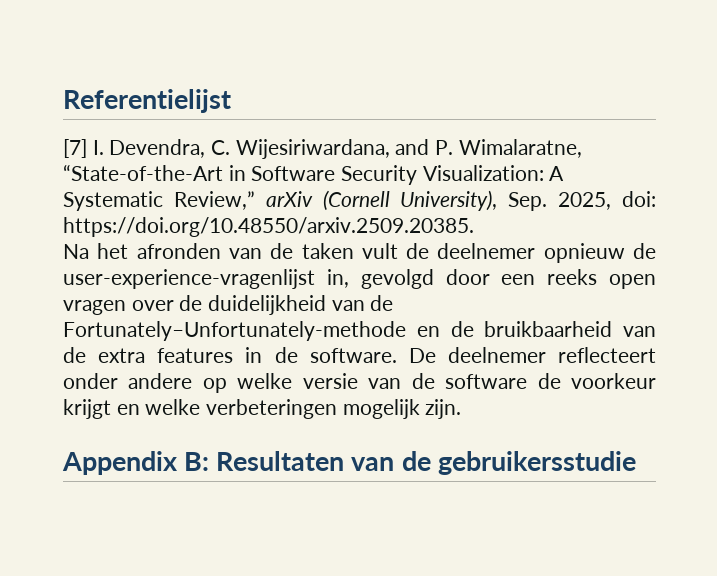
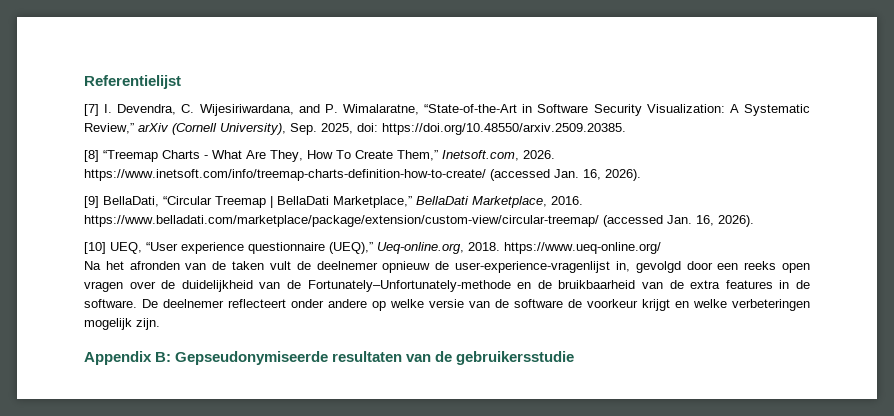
(474, 227) none -> [84,150,555,162] [84,169,641,181] [84,196,583,208] [84,215,754,227] [84,242,661,254] // [8] “Treemap Charts - What Are They, How To Create Them,” Inetsoft.com, 2026. https://www.inetsoft.com/info/treemap-charts-definition-how-to-create/ (accessed Jan. 16, 2026). // [9] BellaDati, “Circular Treemap | BellaDati Marketplace,” BellaDati Marketplace, 2016. https://www.belladati.com/marketplace/package/extension/custom-view/circular-treemap/ (accessed Jan. 16, 2026). // [10] UEQ, “User experience questionnaire (UEQ),” Ueq-online.org, 2018. https://www.ueq-online.org/
[216,451,345,471] Resultaten -> [175,351,403,365] Gepseudonymiseerde resultaten

